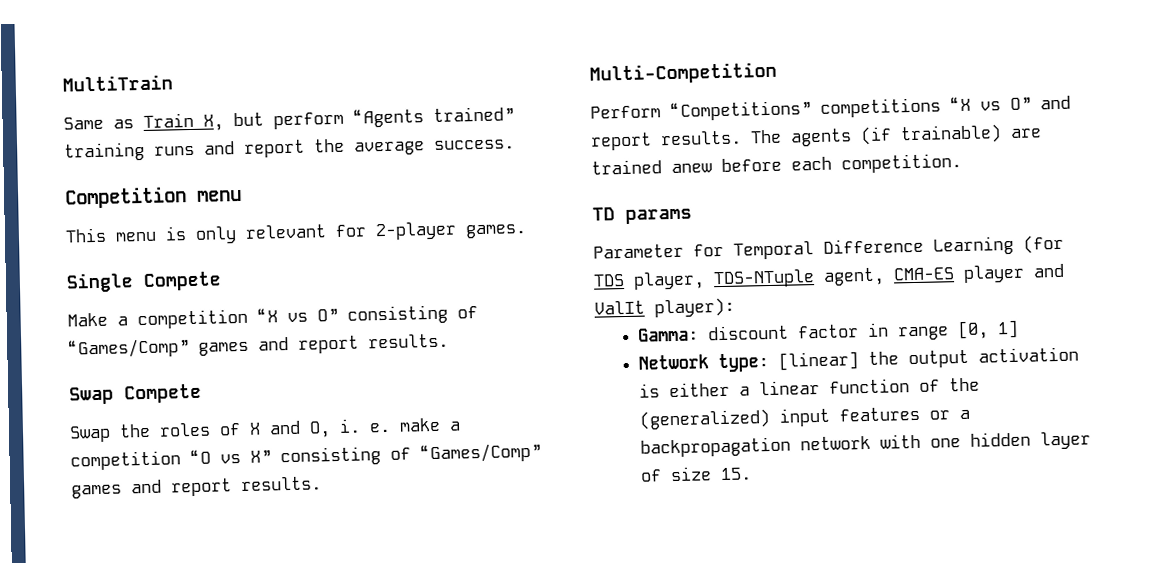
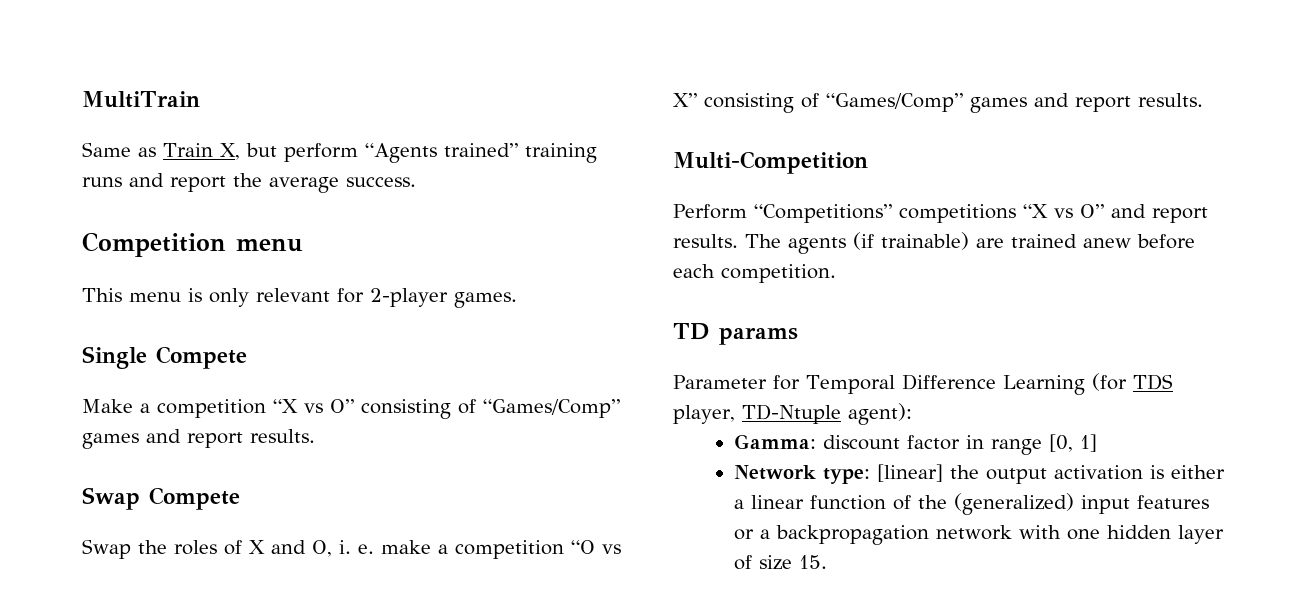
[713,263,1065,289] [594,297,735,318] TDS-NTuple agent, CMA-ES player and ValIt player): -> [741,403,912,425] TD-Ntuple agent):

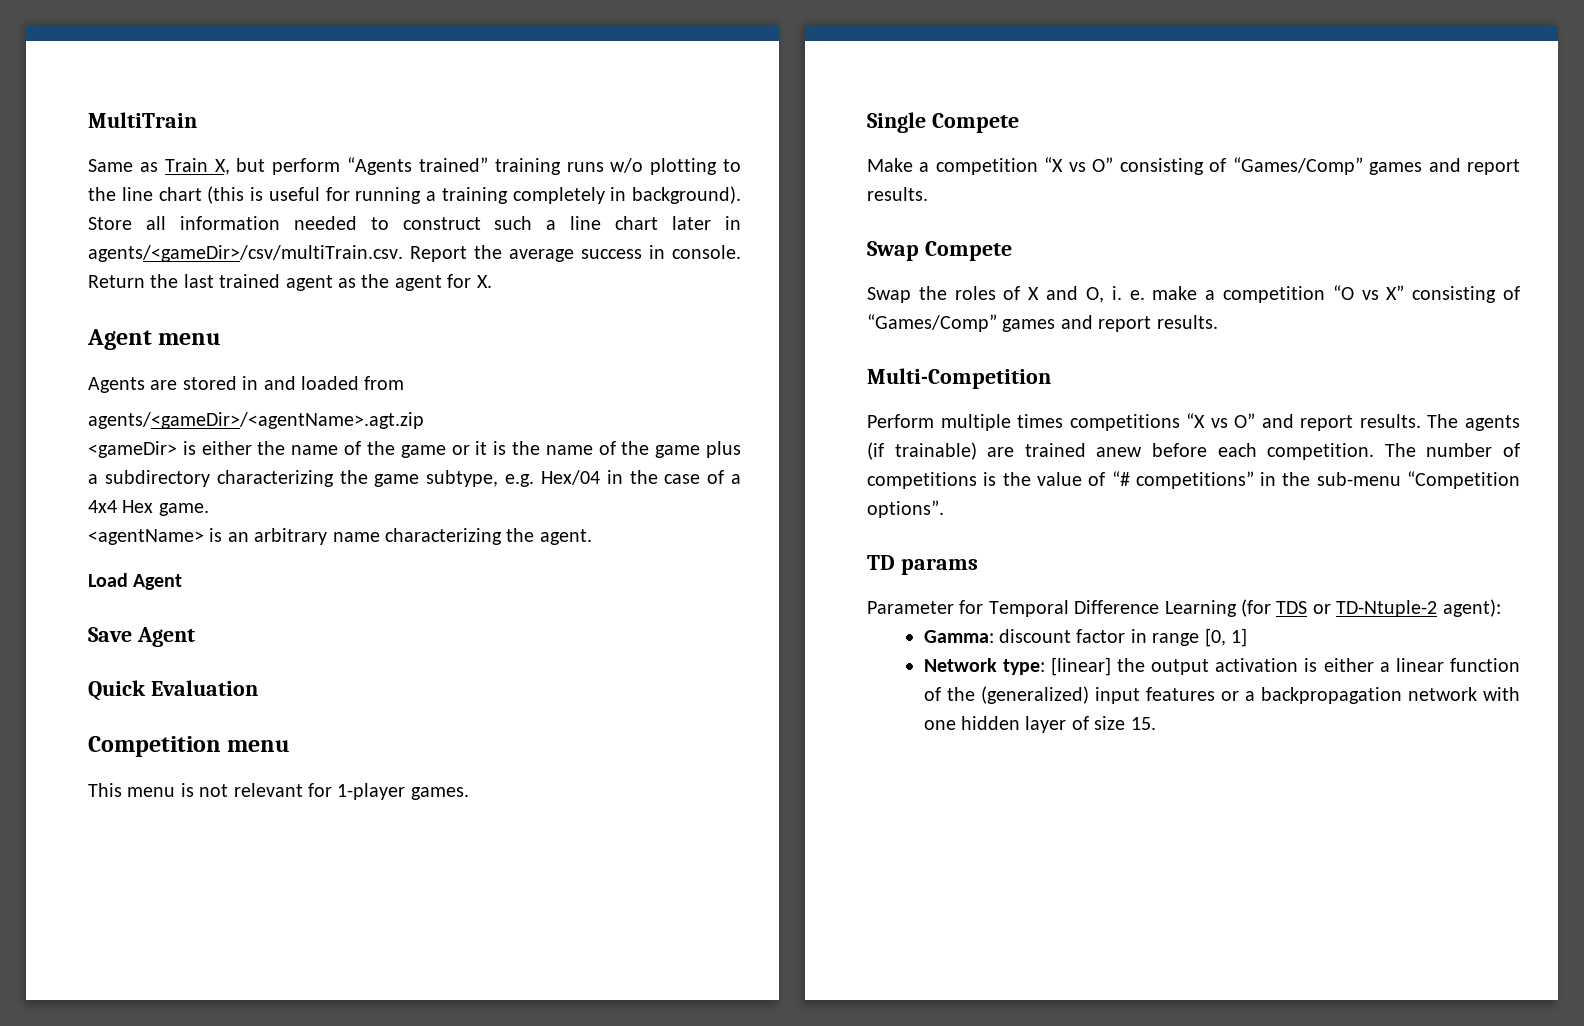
[129,173,416,193] and report the average success. -> [610,158,741,175] [88,186,741,204] [88,216,742,230] [88,245,741,262] [88,274,492,291] [87,329,222,350] [88,376,405,393] [88,412,424,429] [88,441,741,458] [88,470,742,487] [88,500,209,516] [88,528,592,545] [88,573,183,590] [88,627,195,647] [88,680,258,701] w/o plotting to the line chart (this is useful for running a training completely in background). Store all information needed to construct such a line chart later in agents/<gameDir>/csv/multiTrain.csv. Report the average success in console. Return the last trained agent as the agent for X. // Agent menu // Agents are stored in and loaded from // agents/<gameDir>/<agentName>.agt.zip // <gameDir> is either the name of the game or it is the name of the game plus a subdirectory characterizing the game subtype, e.g. Hex/04 in the case of a 4x4 Hex game. // <agentName> is an arbitrary name characterizing the agent. // Load Agent // Save Agent // Quick Evaluation
[209,288,249,307] only -> [199,784,229,797] not
[370,288,448,307] 2-player -> [337,783,406,800] 1-player
[753,204,892,223] “Competitions” -> [940,414,1064,431] multiple times
(836, 273) none -> [1384,443,1520,457] [867,471,1520,489] [867,500,944,518] The number of competitions is the value of “# competitions” in the sub-menu “Competition options”.
[673,404,841,424] player, TD-Ntuple -> [1312,600,1438,617] or TD-Ntuple-2

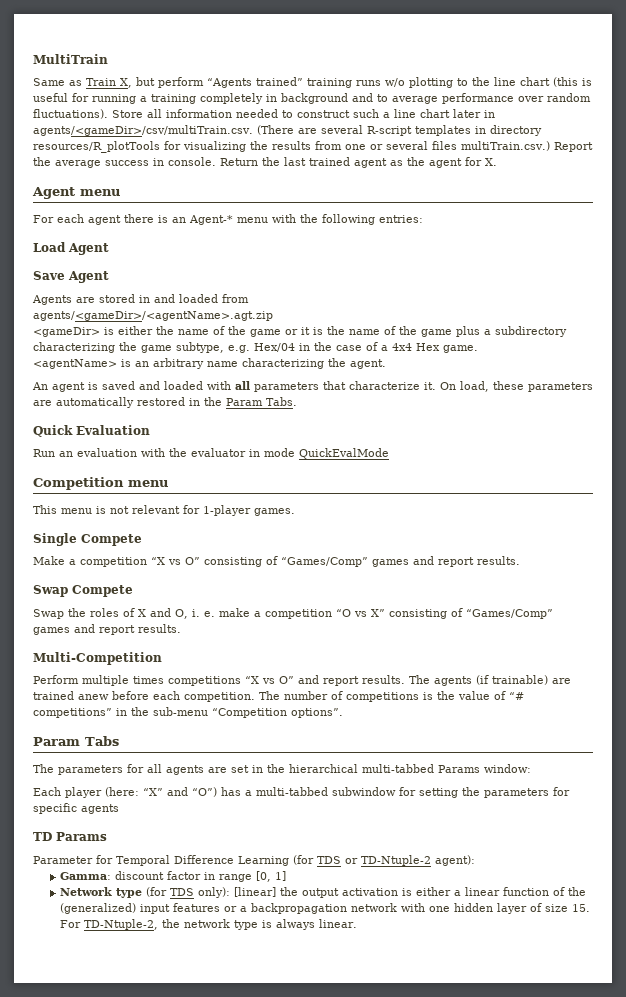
[632,186,741,204] background). -> [281,93,591,104] [33,109,108,119] background and to average performance over random fluctuations).
(403, 253) none -> [256,125,542,136] [33,141,550,153] (There are several R-script templates in directory resources/R_plotTools for visualizing the results from one or several files multiTrain.csv.)
(222, 339) none -> [33,214,423,225] [33,242,109,255] [33,271,109,283] // For each agent there is an Agent-* menu with the following entries: // Load Agent // Save Agent
[88,573,183,590] [88,627,195,647] [88,680,258,701] Load Agent // Save Agent // Quick Evaluation -> [32,381,593,392] [33,397,297,408] [33,425,150,437] [33,448,389,459] An agent is saved and loaded with all parameters that characterize it. On load, these parameters are automatically restored in the Param Tabs. // Quick Evaluation // Run an evaluation with the evaluator in mode QuickEvalMode
(944, 509) none -> [33,736,119,746] [33,764,531,775] [33,787,570,798] [33,803,119,814] // Param Tabs // The parameters for all agents are set in the hierarchical multi-tabbed Params window: // Each player (here: “X” and “O”) has a multi-tabbed subwindow for setting the parameters for specific agents
[900,558,978,575] params -> [56,832,107,841] Params
[1002,659,1045,675] type: -> [116,887,231,898] type (for TDS only):
(1156, 723) none -> [60,919,358,930] For TD-Ntuple-2, the network type is always linear.

